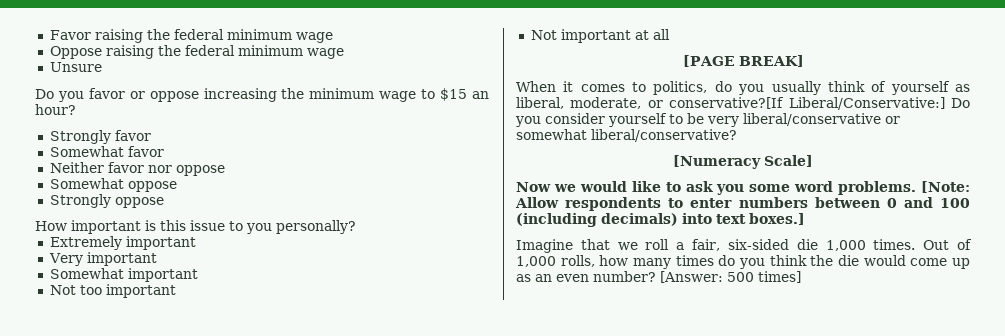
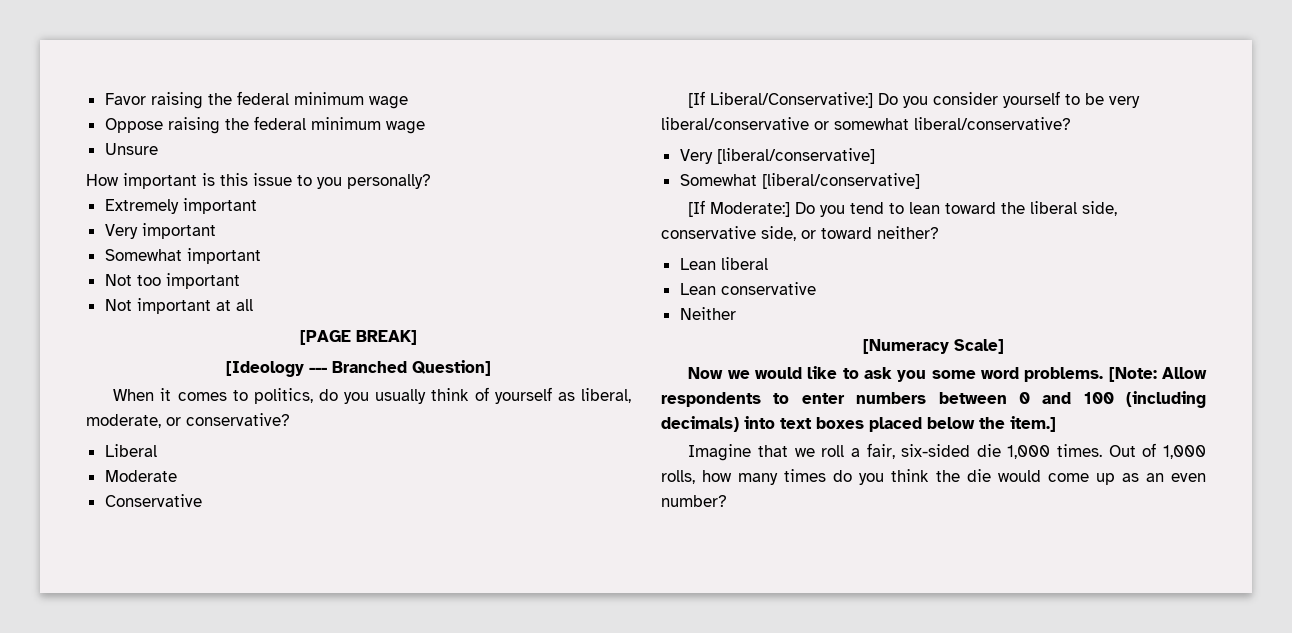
[35,88,490,102] [35,104,76,115] [49,130,151,144] [49,146,164,157] [49,162,225,176] [49,178,177,192] [49,194,164,208] // Do you favor or oppose increasing the minimum wage to $15 an hour? // Strongly favor // Somewhat favor // Neither favor nor oppose // Somewhat oppose // Strongly oppose -> (158, 149) none
(804, 61) none -> [226,360,491,377] // [Ideology --- Branched Question]
[669,97,785,109] conservative?[If -> [186,413,290,426] [104,444,157,457] [104,470,177,482] [104,494,202,507] [688,91,706,108] conservative? // Liberal // Moderate // Conservative // [If
(737, 135) none -> [679,148,875,164] [679,173,920,189] [688,200,1118,217] [661,226,939,241] [679,257,768,270] [679,282,816,295] [679,307,736,320] // Very [liberal/conservative] // Somewhat [liberal/conservative] // [If Moderate:] Do you tend to lean toward the liberal side, conservative side, or toward neither? // Lean liberal // Lean conservative // Neither
[749,213,805,225] boxes.] -> [816,416,1056,432] boxes placed below the item.]
[660,271,801,283] [Answer: 500 times] -> (727, 501) none

